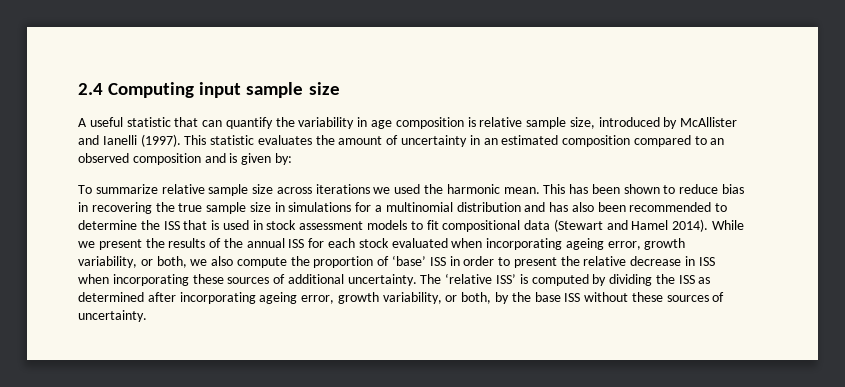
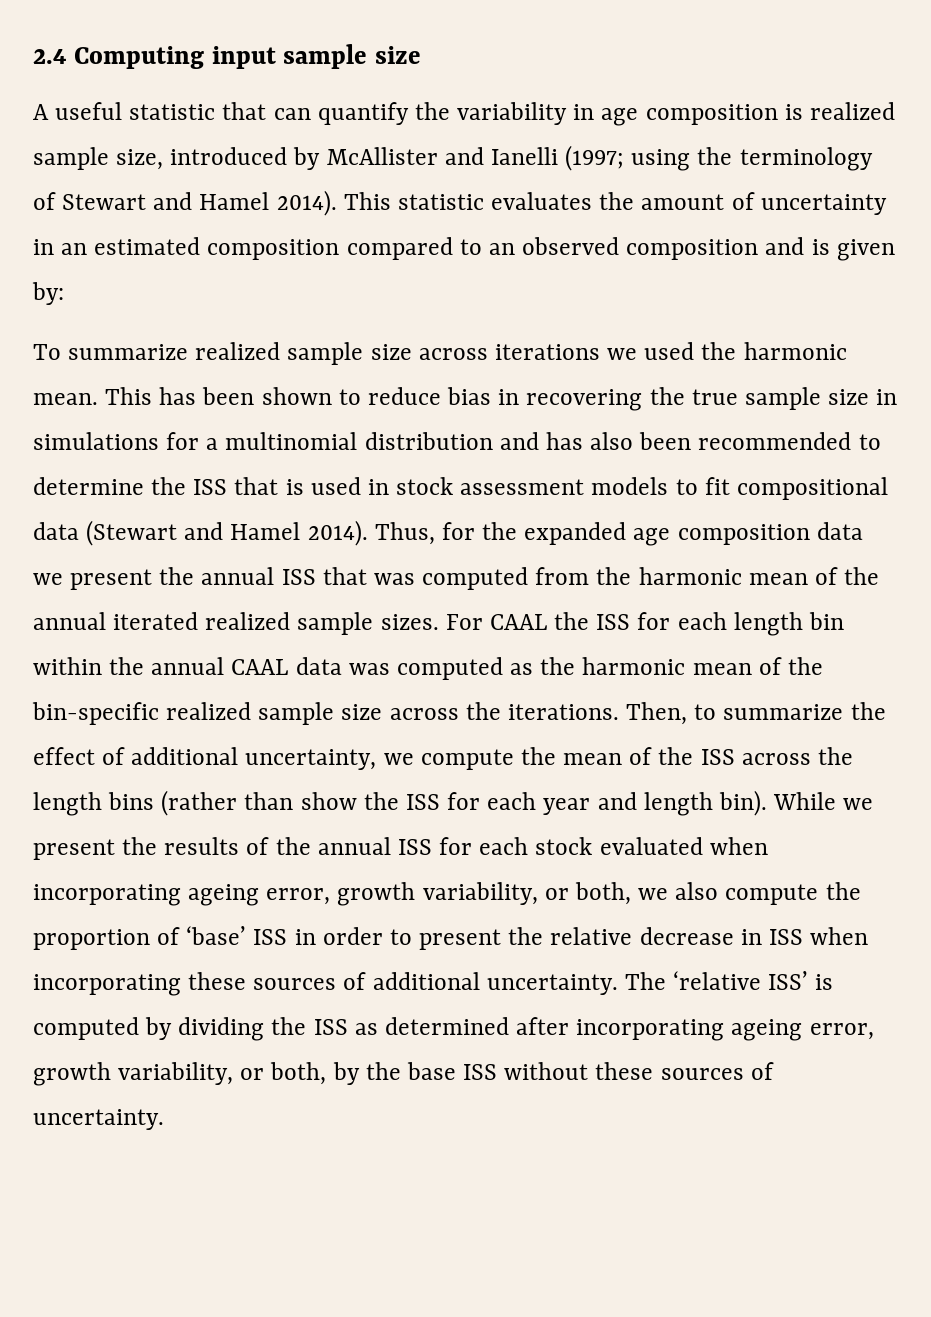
[479,117,523,127] relative -> [809,102,895,120] realized
[140,134,181,147] (1997). -> [565,145,873,171] [33,190,337,216] (1997; using the terminology of Stewart and Hamel 2014).
[161,184,205,194] relative -> [195,342,281,360] realized
(709, 225) none -> [374,522,863,546] [33,567,880,590] [33,612,844,636] [33,657,823,680] [32,702,886,725] [33,747,853,770] [33,790,767,816] Thus, for the expanded age composition data we present the annual ISS that was computed from the harmonic mean of the annual iterated realized sample sizes. For CAAL the ISS for each length bin within the annual CAAL data was computed as the harmonic mean of the bin-specific realized sample size across the iterations. Then, to summarize the effect of additional uncertainty, we compute the mean of the ISS across the length bins (rather than show the ISS for each year and length bin).

